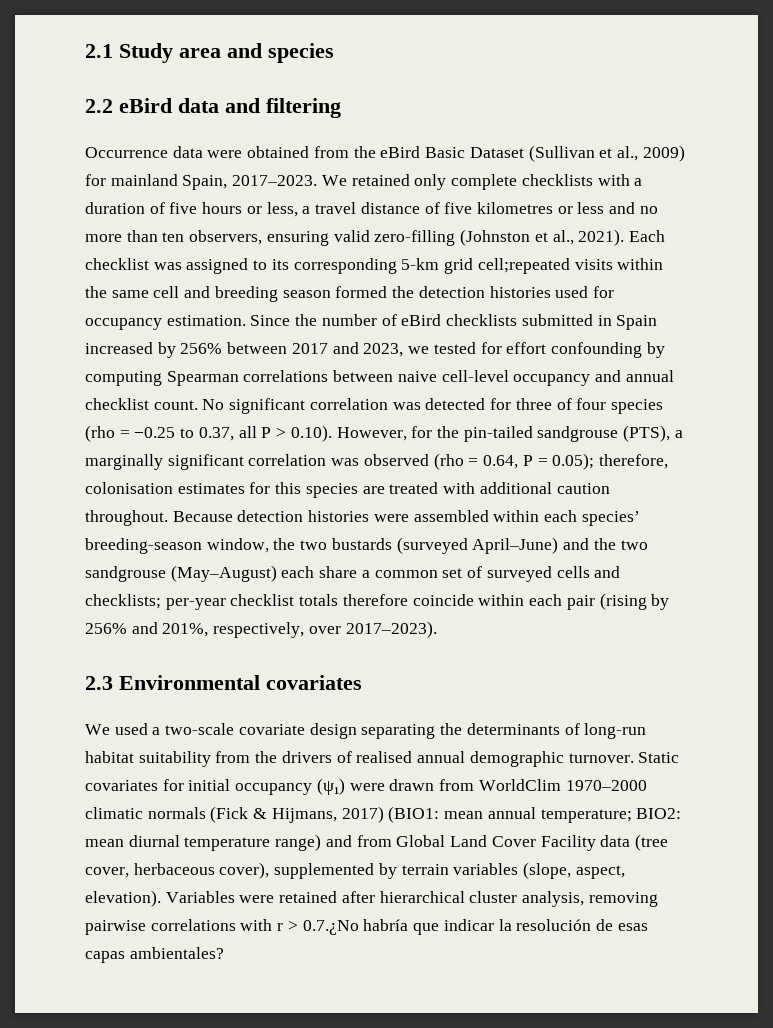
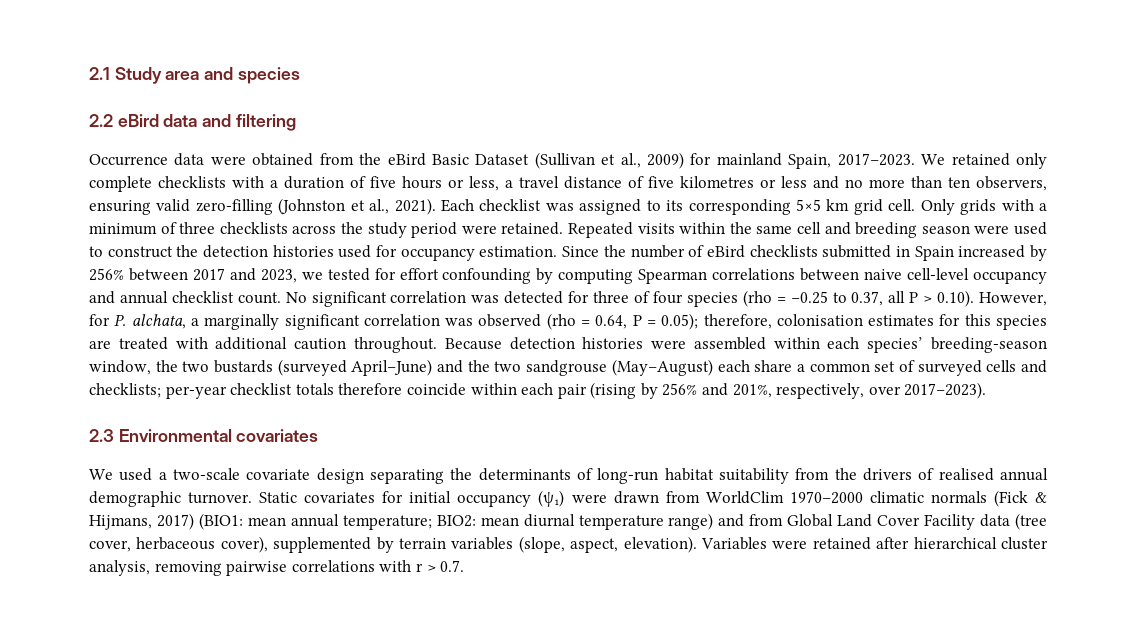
[401,258,570,274] 5-km grid cell;repeated -> [796,199,1048,215] [89,222,634,238] 5×5 km grid cell. Only grids with a minimum of three checklists across the study period were retained. Repeated
[335,286,388,298] formed -> [974,222,1048,235] [89,246,173,258] were used to construct
[436,425,671,442] the pin-tailed sandgrouse (PTS), -> [114,314,186,329] P. alchata,
[302,919,648,935] [85,947,224,963] 0.7.¿No habría que indicar la resolución de esas capas ambientales? -> [440,560,465,572] 0.7.

